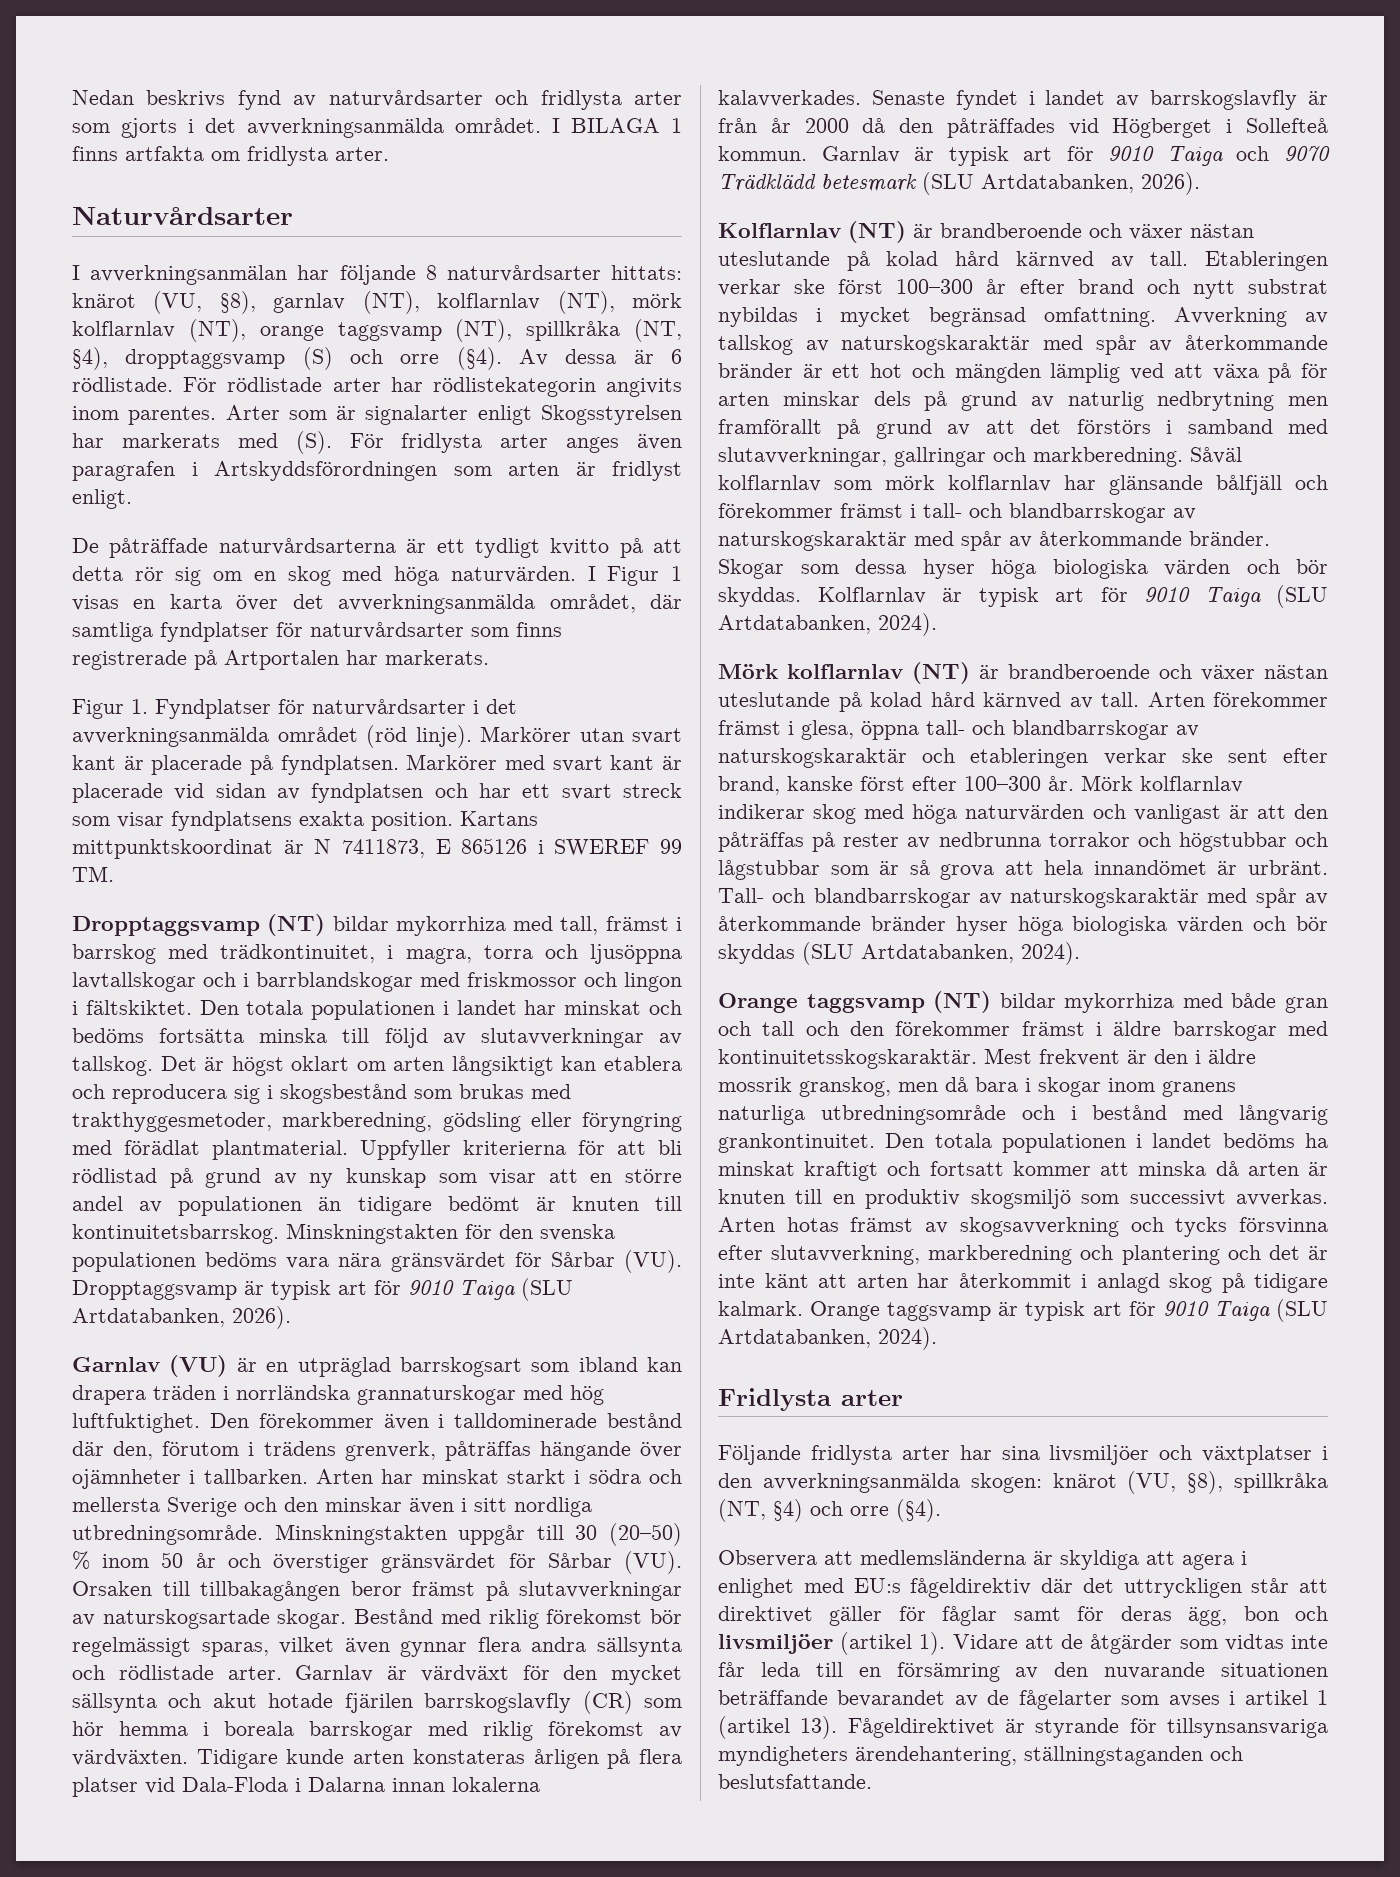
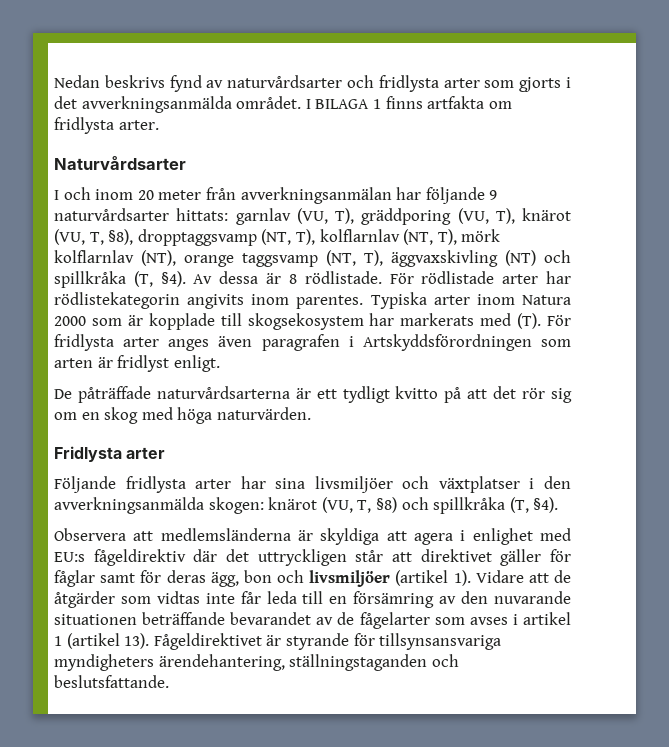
(80, 272) none -> [63,187,236,200] och inom 20 meter från
[425,265,437,280] 8 -> [489,190,498,200] 9
[72,291,615,314] knärot (VU, §8), garnlav (NT), kolflarnlav (NT), -> [235,208,571,225] [54,229,457,246] garnlav (VU, T), gräddporing (VU, T), knärot (VU, T, §8), dropptaggsvamp (NT, T), kolflarnlav (NT, T),
[455,319,682,342] [72,347,502,370] (NT), spillkråka (NT, §4), dropptaggsvamp (S) och orre (§4). -> [326,250,571,267] [54,271,186,288] (NT, T), äggvaxskivling (NT) och spillkråka (T, §4).
[671,349,682,364] 6 -> [288,274,297,284] 8
[225,405,682,425] Arter som är signalarter enligt Skogsstyrelsen -> [370,292,572,309] [54,313,364,330] Typiska arter inom Natura 2000 som är kopplade till skogsekosystem
[295,431,332,454] (S). -> [517,313,542,329] (T).
[72,566,123,581] detta -> [493,386,517,399] det
[587,566,683,586] [72,594,682,614] [72,622,562,642] [72,650,489,670] [72,699,517,719] [72,725,682,748] [72,754,682,775] [72,783,682,803] [72,811,538,831] [72,838,682,859] [72,866,114,882] [72,914,682,936] [72,944,683,964] [72,972,682,992] [72,1000,682,1020] [72,1028,682,1048] [72,1056,682,1076] [72,1084,571,1104] [72,1112,682,1132] [72,1140,682,1160] [72,1168,683,1188] [72,1196,682,1216] [72,1223,615,1244] [72,1250,682,1273] [72,1278,573,1301] [72,1306,291,1329] [72,1355,682,1377] [72,1385,604,1405] [72,1413,682,1433] [72,1441,682,1461] [72,1469,682,1489] [72,1497,592,1517] [72,1523,683,1546] [72,1551,682,1574] [72,1581,682,1601] [72,1609,682,1629] [72,1637,682,1657] [72,1665,682,1685] [72,1691,683,1714] [72,1721,682,1741] [72,1749,682,1769] [72,1777,540,1797] [718,90,1328,110] [718,118,1328,138] [718,146,1330,166] [718,172,1200,195] [718,221,1254,243] [718,251,1328,271] [718,279,1328,299] [718,307,1328,327] [718,335,1328,355] [718,363,1328,383] [718,391,1328,411] [718,419,1328,439] [718,447,1242,467] [718,475,1328,495] [718,503,1196,523] [718,531,1270,551] [718,559,1328,579] [718,585,1328,608] [718,613,937,636] [718,662,1328,684] [718,692,1328,712] [718,720,1199,740] [718,748,1328,768] [718,775,1243,795] [718,804,1328,824] [718,832,1328,852] [718,860,1328,880] [718,888,1328,908] [718,916,1328,936] [718,942,1080,965] [718,991,1328,1013] [718,1021,1328,1041] [718,1048,1256,1069] [718,1077,1236,1097] [718,1105,1328,1125] [718,1133,1328,1153] [718,1161,1328,1181] [718,1189,1328,1209] [718,1217,1328,1237] [718,1245,1328,1265] [718,1273,1328,1293] [718,1299,1328,1322] [718,1327,937,1350] I Figur 1 visas en karta över det avverkningsanmälda området, där samtliga fyndplatser för naturvårdsarter som finns registrerade på Artportalen har markerats. // Figur 1. Fyndplatser för naturvårdsarter i det avverkningsanmälda området (röd linje). Markörer utan svart kant är placerade på fyndplatsen. Markörer med svart kant är placerade vid sidan av fyndplatsen och har ett svart streck som visar fyndplatsens exakta position. Kartans mittpunktskoordinat är N 7411873, E 865126 i SWEREF 99 TM. // Dropptaggsvamp (NT) bildar mykorrhiza med tall, främst i barrskog med trädkontinuitet, i magra, torra och ljusöppna lavtallskogar och i barrblandskogar med friskmossor och lingon i fältskiktet. Den totala populationen i landet har minskat och bedöms fortsätta minska till följd av slutavverkningar av tallskog. Det är högst oklart om arten långsiktigt kan etablera och reproducera sig i skogsbestånd som brukas med trakthyggesmetoder, markberedning, gödsling eller föryngring med förädlat plantmaterial. Uppfyller kriterierna för att bli rödlistad på grund av ny kunskap som visar att en större andel av populationen än tidigare bedömt är knuten till kontinuitetsbarrskog. Minskningstakten för den svenska populationen bedöms vara nära gränsvärdet för Sårbar (VU). Dropptaggsvamp är typisk art för 9010 Taiga (SLU Artdatabanken, 2026). // Garnlav (VU) är en utpräglad barrskogsart som ibland kan drapera träden i norrländska grannaturskogar med hög luftfuktighet. Den förekommer även i talldominerade bestånd där den, förutom i trädens grenverk, påträffas hängande över ojämnheter i tallbarken. Arten har minskat starkt i södra och mellersta Sverige och den minskar även i sitt nordliga utbredningsområde. Minskningstakten uppgår till 30 (20–50) % inom 50 år och överstiger gränsvärdet för Sårbar (VU). Orsaken till tillbakagången beror främst på slutavverkningar av naturskogsartade skogar. Bestånd med riklig förekomst bör regelmässigt sparas, vilket även gynnar flera andra sällsynta och rödlistade arter. Garnlav är värdväxt för den mycket sällsynta och akut hotade fjärilen barrskogslavfly (CR) som hör hemma i boreala barrskogar med riklig förekomst av värdväxten. Tidigare kunde arten konstateras årligen på flera platser vid Dala-Floda i Dalarna innan lokalerna kalavverkades. Senaste fyndet i landet av barrskogslavfly är från år 2000 då den påträffades vid Högberget i Sollefteå kommun. Garnlav är typisk art för 9010 Taiga och 9070 Trädklädd betesmark (SLU Artdatabanken, 2026). // Kolflarnlav (NT) är brandberoende och växer nästan uteslutande på kolad hård kärnved av tall. Etableringen verkar ske först 100–300 år efter brand och nytt substrat nybildas i mycket begränsad omfattning. Avverkning av tallskog av naturskogskaraktär med spår av återkommande bränder är ett hot och mängden lämplig ved att växa på för arten minskar dels på grund av naturlig nedbrytning men framförallt på grund av att det förstörs i samband med slutavverkningar, gallringar och markberedning. Såväl kolflarnlav som mörk kolflarnlav har glänsande bålfjäll och förekommer främst i tall- och blandbarrskogar av naturskogskaraktär med spår av återkommande bränder. Skogar som dessa hyser höga biologiska värden och bör skyddas. Kolflarnlav är typisk art för 9010 Taiga (SLU Artdatabanken, 2024). // Mörk kolflarnlav (NT) är brandberoende och växer nästan uteslutande på kolad hård kärnved av tall. Arten förekommer främst i glesa, öppna tall- och blandbarrskogar av naturskogskaraktär och etableringen verkar ske sent efter brand, kanske först efter 100–300 år. Mörk kolflarnlav indikerar skog med höga naturvärden och vanligast är att den påträffas på rester av nedbrunna torrakor och högstubbar och lågstubbar som är så grova att hela innandömet är urbränt. Tall- och blandbarrskogar av naturskogskaraktär med spår av återkommande bränder hyser höga biologiska värden och bör skyddas (SLU Artdatabanken, 2024). // Orange taggsvamp (NT) bildar mykorrhiza med både gran och tall och den förekommer främst i äldre barrskogar med kontinuitetsskogskaraktär. Mest frekvent är den i äldre mossrik granskog, men då bara i skogar inom granens naturliga utbredningsområde och i bestånd med långvarig grankontinuitet. Den totala populationen i landet bedöms ha minskat kraftigt och fortsatt kommer att minska då arten är knuten till en produktiv skogsmiljö som successivt avverkas. Arten hotas främst av skogsavverkning och tycks försvinna efter slutavverkning, markberedning och plantering och det är inte känt att arten har återkommit i anlagd skog på tidigare kalmark. Orange taggsvamp är typisk art för 9010 Taiga (SLU Artdatabanken, 2024). -> (311, 413) none
[1187,1471,1328,1494] [718,1499,941,1522] §8), spillkråka (NT, §4) och orre (§4). -> [357,497,559,514] T, §8) och spillkråka (T, §4).

